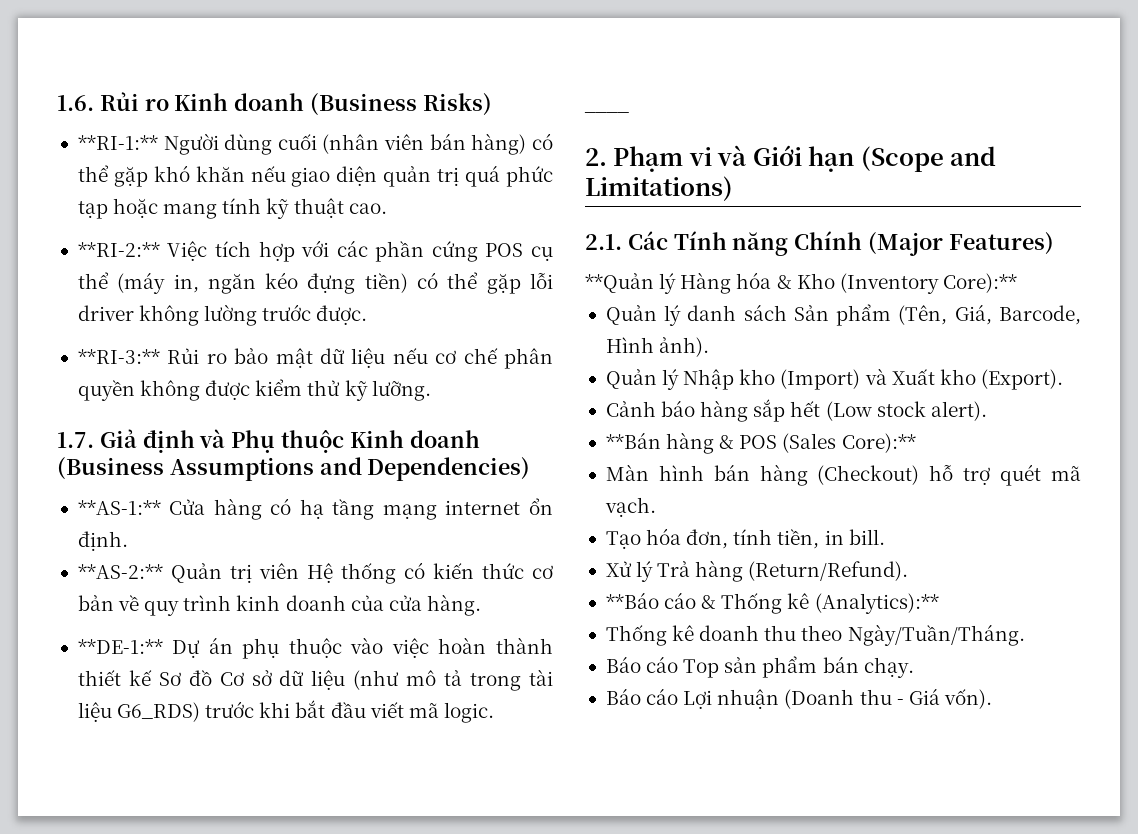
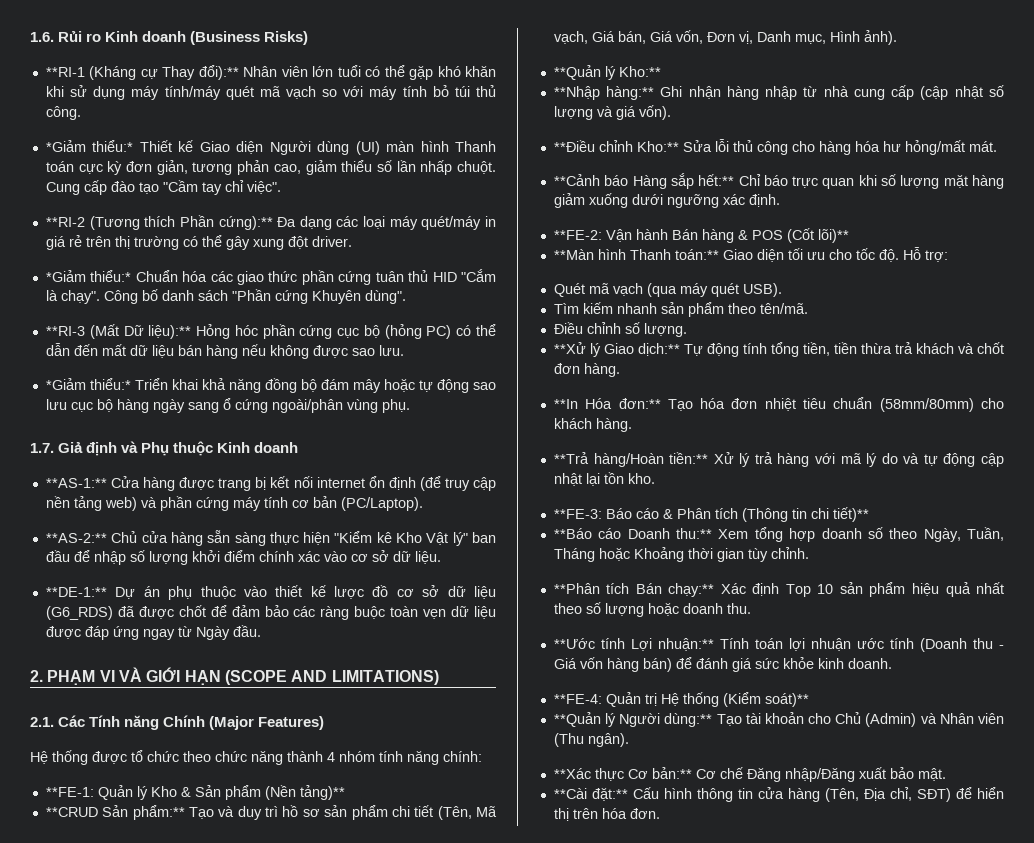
[77,133,527,155] **RI-1:** Người dùng cuối (nhân viên bán hàng) -> [45,65,361,80] **RI-1 (Kháng cự Thay đổi):** Nhân viên lớn tuổi
[250,165,554,187] [77,198,387,219] [77,240,553,262] [77,272,553,294] [77,304,368,326] [77,348,554,369] [77,379,431,401] nếu giao diện quản trị quá phức tạp hoặc mang tính kỹ thuật cao. // **RI-2:** Việc tích hợp với các phần cứng POS cụ thể (máy in, ngăn kéo đựng tiền) có thể gặp lỗi driver không lường trước được. // **RI-3:** Rủi ro bảo mật dữ liệu nếu cơ chế phân quyền không được kiểm thử kỹ lưỡng. -> [45,85,497,100] [45,106,81,120] [45,140,496,155] [45,160,496,175] [45,180,281,195] [45,215,496,230] [45,235,352,250] [45,269,497,285] [45,289,406,304] [45,324,497,339] [45,343,404,359] [45,378,496,393] [45,398,410,413] khi sử dụng máy tính/máy quét mã vạch so với máy tính bỏ túi thủ công. // *Giảm thiểu:* Thiết kế Giao diện Người dùng (UI) màn hình Thanh toán cực kỳ đơn giản, tương phản cao, giảm thiểu số lần nhấp chuột. Cung cấp đào tạo "Cầm tay chỉ việc". // **RI-2 (Tương thích Phần cứng):** Đa dạng các loại máy quét/máy in giá rẻ trên thị trường có thể gây xung đột driver. // *Giảm thiểu:* Chuẩn hóa các giao thức phần cứng tuân thủ HID "Cắm là chạy". Công bố danh sách "Phần cứng Khuyên dùng". // **RI-3 (Mất Dữ liệu):** Hỏng hóc phần cứng cục bộ (hỏng PC) có thể dẫn đến mất dữ liệu bán hàng nếu không được sao lưu. // *Giảm thiểu:* Triển khai khả năng đồng bộ đám mây hoặc tự động sao lưu cục bộ hàng ngày sang ổ cứng ngoài/phân vùng phụ.
[57,457,531,481] (Business Assumptions and Dependencies) -> (299, 447) none
[270,498,553,520] [77,531,128,551] [77,562,553,584] [77,594,481,616] có hạ tầng mạng internet ổn định. // **AS-2:** Quản trị viên Hệ thống có kiến thức cơ bản về quy trình kinh doanh của cửa hàng. -> [179,476,497,491] [45,496,423,511] [45,530,497,546] [45,550,441,565] được trang bị kết nối internet ổn định (để truy cập nền tảng web) và phần cứng máy tính cơ bản (PC/Laptop). // **AS-2:** Chủ cửa hàng sẵn sàng thực hiện "Kiểm kê Kho Vật lý" ban đầu để nhập số lượng khởi điểm chính xác vào cơ sở dữ liệu.
[391,637,553,658] [77,669,554,691] [77,700,494,723] [584,112,629,113] [585,145,997,172] [585,176,733,201] việc hoàn thành thiết kế Sơ đồ Cơ sở dữ liệu (như mô tả trong tài liệu G6_RDS) trước khi bắt đầu viết mã logic. // ____ // 2. Phạm vi và Giới hạn (Scope and Limitations) -> [275,585,496,599] [45,605,496,620] [45,625,261,640] [30,667,439,685] thiết kế lược đồ cơ sở dữ liệu (G6_RDS) đã được chốt để đảm bảo các ràng buộc toàn vẹn dữ liệu được đáp ứng ngay từ Ngày đầu. // 2. PHẠM VI VÀ GIỚI HẠN (SCOPE AND LIMITATIONS)
[585,272,1017,294] [605,304,1081,326] [605,337,710,357] [605,368,1063,390] [605,399,987,422] [605,432,916,454] [605,464,1081,486] [604,497,656,517] [605,528,885,549] [605,560,909,582] [605,592,939,614] [605,624,1025,646] [605,656,914,678] [605,688,992,709] **Quản lý Hàng hóa & Kho (Inventory Core):** // Quản lý danh sách Sản phẩm (Tên, Giá, Barcode, Hình ảnh). // Quản lý Nhập kho (Import) và Xuất kho (Export). // Cảnh báo hàng sắp hết (Low stock alert). // **Bán hàng & POS (Sales Core):** // Màn hình bán hàng (Checkout) hỗ trợ quét mã vạch. // Tạo hóa đơn, tính tiền, in bill. // Xử lý Trả hàng (Return/Refund). // **Báo cáo & Thống kê (Analytics):** // Thống kê doanh thu theo Ngày/Tuần/Tháng. // Báo cáo Top sản phẩm bán chạy. // Báo cáo Lợi nhuận (Doanh thu - Giá vốn). -> [30,750,482,765] [45,785,345,800] [45,805,497,820] [553,30,897,45] [553,65,661,80] [553,85,1004,100] [553,105,671,120] [553,139,997,155] [553,173,1005,189] [553,193,780,208] [553,228,849,243] [553,247,948,262] [553,283,782,297] [553,302,808,317] [553,322,687,337] [553,342,1004,357] [553,363,620,377] [553,397,1004,412] [553,418,632,432] [553,452,1004,467] [553,472,655,486] [553,507,869,522] [553,527,1004,542] [553,547,809,562] [553,582,1004,597] [553,602,751,617] [553,638,1004,652] [553,657,892,672] [553,692,809,707] [553,712,1005,727] [553,733,629,747] [553,767,946,782] [553,787,1004,802] [553,808,660,821] Hệ thống được tổ chức theo chức năng thành 4 nhóm tính năng chính: // **FE-1: Quản lý Kho & Sản phẩm (Nền tảng)** // **CRUD Sản phẩm:** Tạo và duy trì hồ sơ sản phẩm chi tiết (Tên, Mã vạch, Giá bán, Giá vốn, Đơn vị, Danh mục, Hình ảnh). // **Quản lý Kho:** // **Nhập hàng:** Ghi nhận hàng nhập từ nhà cung cấp (cập nhật số lượng và giá vốn). // **Điều chỉnh Kho:** Sửa lỗi thủ công cho hàng hóa hư hỏng/mất mát. // **Cảnh báo Hàng sắp hết:** Chỉ báo trực quan khi số lượng mặt hàng giảm xuống dưới ngưỡng xác định. // **FE-2: Vận hành Bán hàng & POS (Cốt lõi)** // **Màn hình Thanh toán:** Giao diện tối ưu cho tốc độ. Hỗ trợ: // Quét mã vạch (qua máy quét USB). // Tìm kiếm nhanh sản phẩm theo tên/mã. // Điều chỉnh số lượng. // **Xử lý Giao dịch:** Tự động tính tổng tiền, tiền thừa trả khách và chốt đơn hàng. // **In Hóa đơn:** Tạo hóa đơn nhiệt tiêu chuẩn (58mm/80mm) cho khách hàng. // **Trả hàng/Hoàn tiền:** Xử lý trả hàng với mã lý do và tự động cập nhật lại tồn kho. // **FE-3: Báo cáo & Phân tích (Thông tin chi tiết)** // **Báo cáo Doanh thu:** Xem tổng hợp doanh số theo Ngày, Tuần, Tháng hoặc Khoảng thời gian tùy chỉnh. // **Phân tích Bán chạy:** Xác định Top 10 sản phẩm hiệu quả nhất theo số lượng hoặc doanh thu. // **Ước tính Lợi nhuận:** Tính toán lợi nhuận ước tính (Doanh thu - Giá vốn hàng bán) để đánh giá sức khỏe kinh doanh. // **FE-4: Quản trị Hệ thống (Kiểm soát)** // **Quản lý Người dùng:** Tạo tài khoản cho Chủ (Admin) và Nhân viên (Thu ngân). // **Xác thực Cơ bản:** Cơ chế Đăng nhập/Đăng xuất bảo mật. // **Cài đặt:** Cấu hình thông tin cửa hàng (Tên, Địa chỉ, SĐT) để hiển thị trên hóa đơn.

